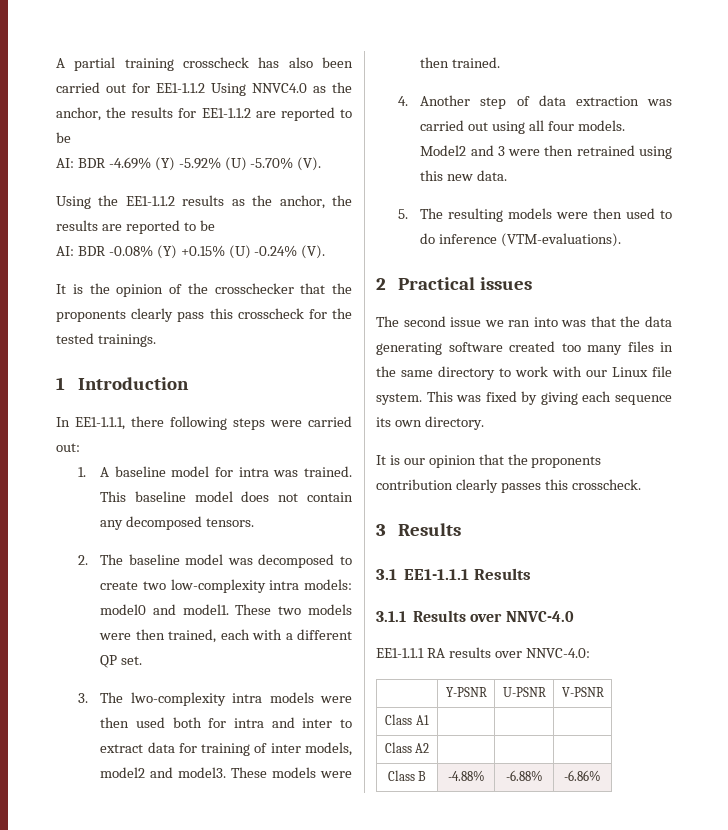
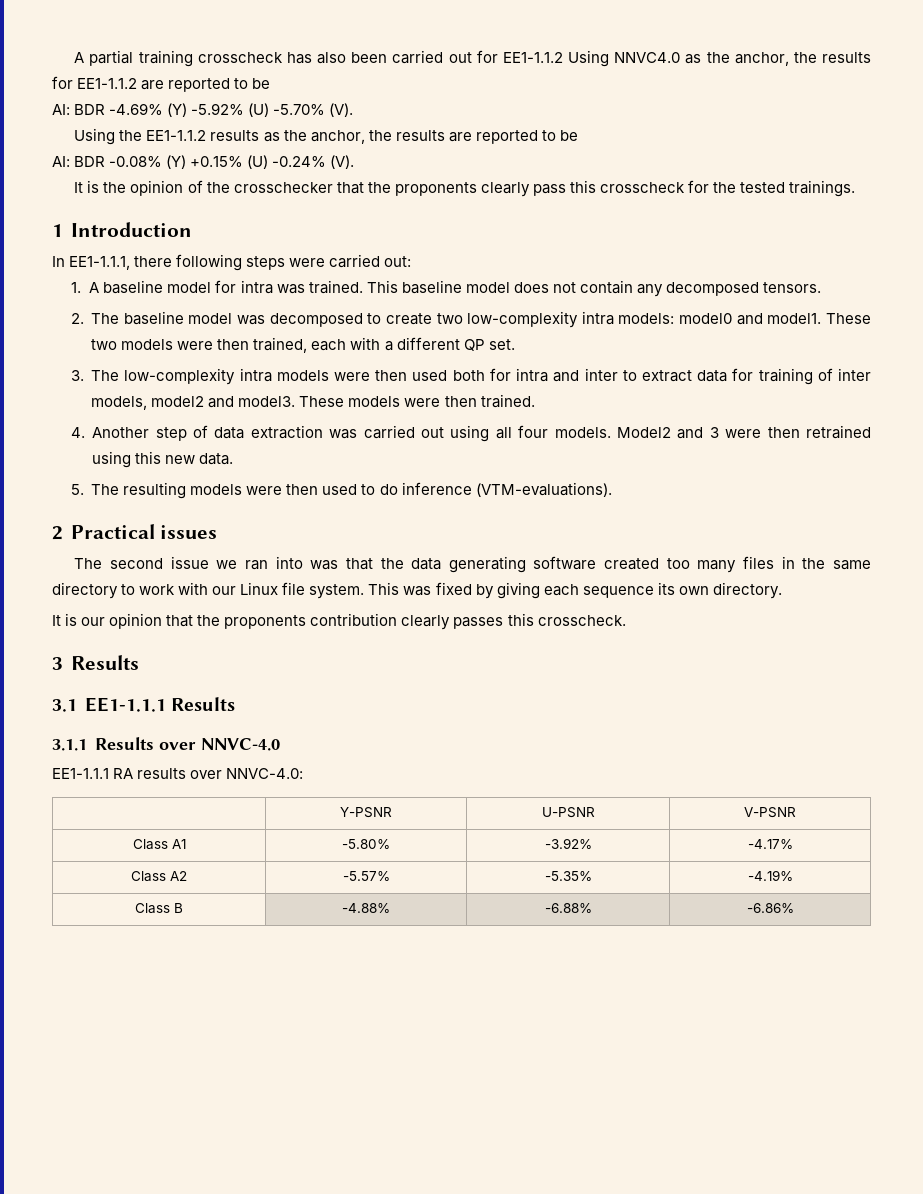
[130,692,226,706] lwo-complexity -> [124,368,236,385] low-complexity
(429, 720) | | -> [342,839,390,849] [544,838,592,849] [747,839,793,849] -5.80% | -3.92% | -4.17%
(430, 748) | | -> [342,871,390,881] [544,871,592,881] [747,870,793,881] -5.57% | -5.35% | -4.19%

